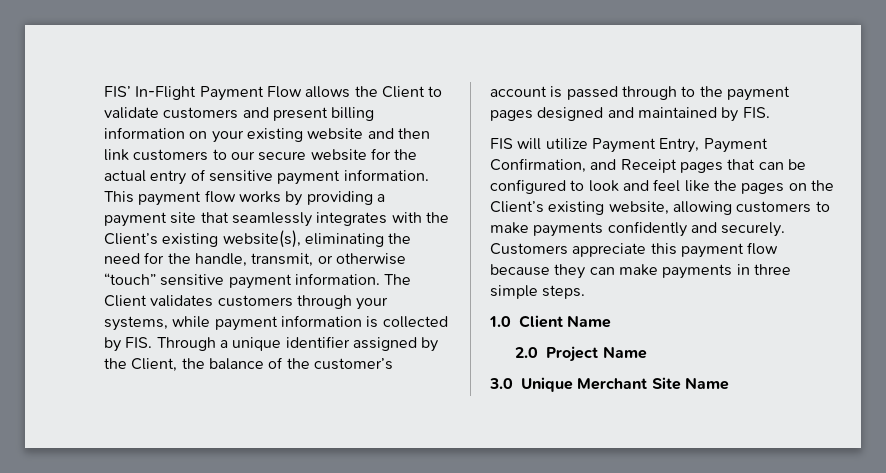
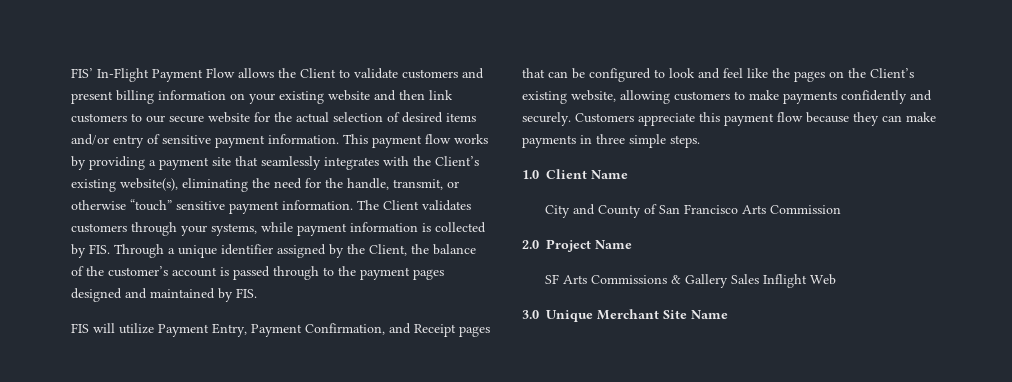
(146, 176) none -> [333,112,476,123] [71,134,109,145] selection of desired items and/or
[515,346,647,362] 2.0 Project Name -> [545,204,842,218] [522,239,632,252] [545,274,837,288] City and County of San Francisco Arts Commission // 2.0 Project Name // SF Arts Commissions & Gallery Sales Inflight Web

